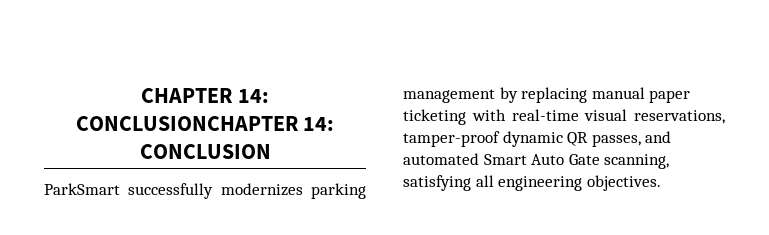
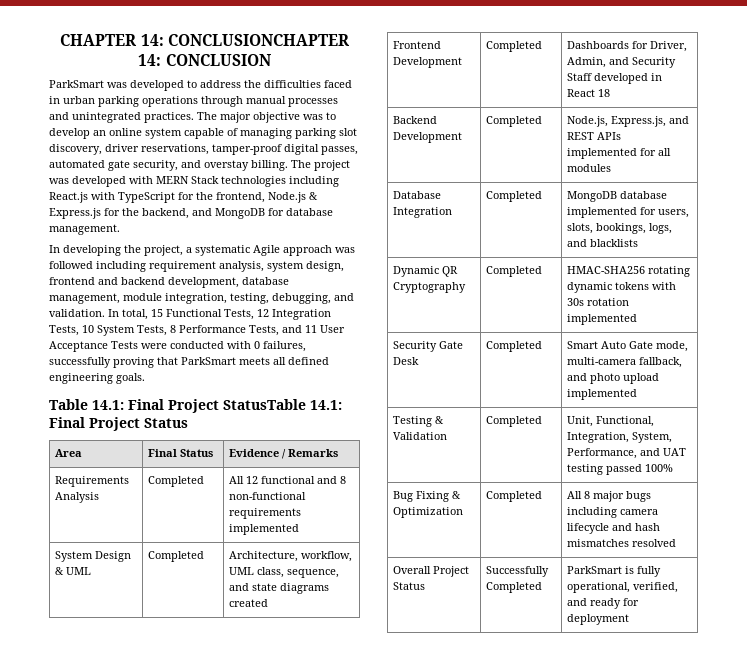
[128,183,366,199] [403,87,691,103] [403,109,725,125] [403,131,672,147] [403,153,670,169] [403,175,661,191] successfully modernizes parking management by replacing manual paper ticketing with real-time visual reservations, tamper-proof dynamic QR passes, and automated Smart Auto Gate scanning, satisfying all engineering objectives. -> [107,80,352,91] [49,96,338,107] [49,112,336,123] [49,128,357,139] [49,144,358,155] [49,160,350,171] [49,176,339,187] [49,192,318,203] [49,208,333,219] [49,224,120,235] [49,245,355,256] [49,261,344,272] [49,277,289,288] [49,293,354,304] [49,309,331,320] [49,325,345,336] [49,341,306,352] [49,357,329,368] [49,373,145,384] [49,399,342,413] [49,417,188,431] [54,449,82,457] [147,449,213,457] [228,449,338,459] [54,476,129,487] [54,492,99,503] [147,476,204,487] [228,476,346,484] [228,492,306,500] [228,508,301,519] [228,524,299,535] [54,551,131,562] [54,567,91,575] [147,551,204,562] [228,551,352,562] [228,567,339,578] [228,583,329,594] [228,599,268,607] [392,41,441,49] [392,57,462,68] [485,41,542,52] [566,41,687,52] [566,57,676,68] [566,73,662,84] [566,89,610,97] [392,116,437,124] [392,132,462,143] [485,116,542,127] [566,116,689,127] [566,132,621,140] [566,148,671,159] [566,164,611,172] [392,191,441,199] [392,207,452,218] [485,191,542,202] [566,191,667,202] [566,207,689,218] [566,223,672,234] [566,239,638,247] [392,266,458,277] [392,282,466,293] [485,266,542,277] [566,266,690,277] [566,282,676,293] [566,298,629,306] [566,314,637,325] [392,341,463,352] [392,357,419,365] [485,341,542,352] [566,341,688,352] [566,357,682,368] [566,373,659,384] [566,389,637,400] [392,416,444,427] [392,432,447,440] [485,416,542,427] [566,416,654,427] [566,432,672,443] [566,448,686,459] [566,464,673,475] [392,491,461,502] [392,507,463,518] [485,491,542,502] [566,491,651,502] [566,507,658,518] [566,523,660,534] [566,539,676,547] [392,566,469,577] [392,582,425,590] [485,566,549,577] [485,582,542,593] [566,566,661,577] [566,582,678,593] [566,598,639,609] [566,614,629,625] was developed to address the difficulties faced in urban parking operations through manual processes and unintegrated practices. The major objective was to develop an online system capable of managing parking slot discovery, driver reservations, tamper-proof digital passes, automated gate security, and overstay billing. The project was developed with MERN Stack technologies including React.js with TypeScript for the frontend, Node.js & Express.js for the backend, and MongoDB for database management. // In developing the project, a systematic Agile approach was followed including requirement analysis, system design, frontend and backend development, database management, module integration, testing, debugging, and validation. In total, 15 Functional Tests, 12 Integration Tests, 10 System Tests, 8 Performance Tests, and 11 User Acceptance Tests were conducted with 0 failures, successfully proving that ParkSmart meets all defined engineering goals. // Table 14.1: Final Project StatusTable 14.1: Final Project Status // Area | Final Status | Evidence / Remarks // Requirements Analysis | Completed | All 12 functional and 8 non-functional requirements implemented // System Design & UML | Completed | Architecture, workflow, UML class, sequence, and state diagrams created // Frontend Development | Completed | Dashboards for Driver, Admin, and Security Staff developed in React 18 // Backend Development | Completed | Node.js, Express.js, and REST APIs implemented for all modules // Database Integration | Completed | MongoDB database implemented for users, slots, bookings, logs, and blacklists // Dynamic QR Cryptography | Completed | HMAC-SHA256 rotating dynamic tokens with 30s rotation implemented // Security Gate Desk | Completed | Smart Auto Gate mode, multi-camera fallback, and photo upload implemented // Testing & Validation | Completed | Unit, Functional, Integration, System, Performance, and UAT testing passed 100% // Bug Fixing & Optimization | Completed | All 8 major bugs including camera lifecycle and hash mismatches resolved // Overall Project Status | Successfully Completed | ParkSmart is fully operational, verified, and ready for deployment

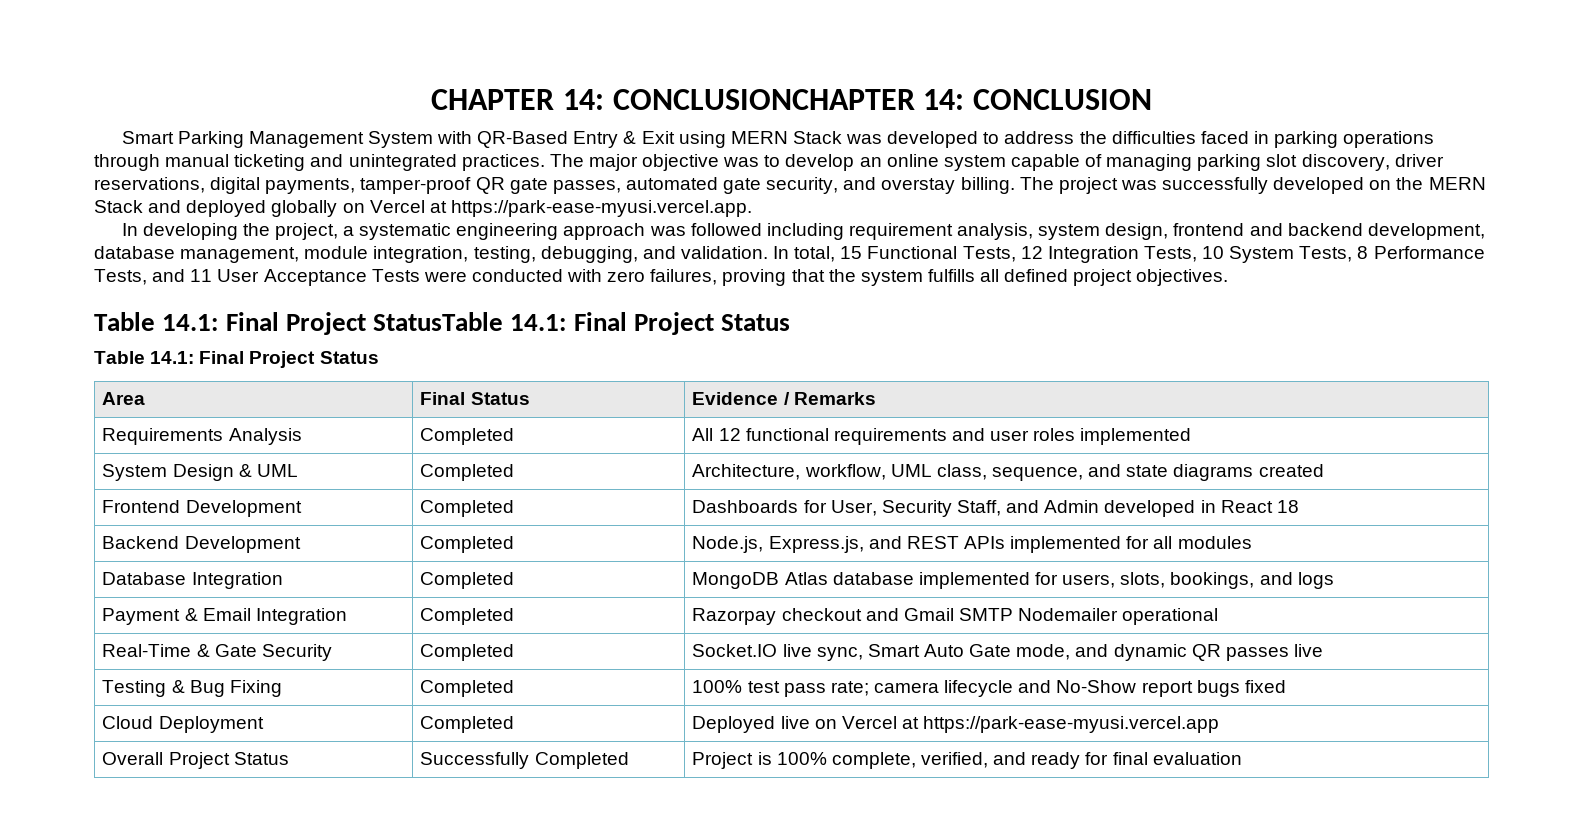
[49,80,104,88] ParkSmart -> [121,131,842,148] Smart Parking Management System with QR-Based Entry & Exit using MERN Stack
[63,96,95,104] urban -> (1269, 137) none
[288,98,338,107] processes -> [234,154,306,171] ticketing
[212,144,319,155] tamper-proof digital -> [210,177,548,194] digital payments, tamper-proof QR gate
[72,176,339,187] [49,192,318,203] [49,208,333,219] [49,224,120,235] developed with MERN Stack technologies including React.js with TypeScript for the frontend, Node.js & Express.js for the backend, and MongoDB for database management. -> [1162,177,1486,194] [94,200,752,217] successfully developed on the MERN Stack and deployed globally on Vercel at https://park-ease-myusi.vercel.app.
[253,245,280,256] Agile -> [456,223,559,240] engineering
[254,341,306,352] [49,357,329,368] [49,373,145,384] 0 failures, successfully proving that ParkSmart meets all defined engineering goals. -> [607,269,1229,286] zero failures, proving that the system fulfills all defined project objectives.
(188, 423) none -> [94,351,379,368] // Table 14.1: Final Project Status
[316,476,346,484] [228,492,306,500] [228,508,301,519] and 8 non-functional requirements -> [833,428,1076,445] requirements and user roles
[649,41,687,52] [566,57,676,68] [566,73,592,81] Driver, Admin, and Security Staff -> [830,500,1100,517] User, Security Staff, and Admin
(617, 196) none -> [784,572,828,585] Atlas
[648,223,672,234] [566,239,638,247] [392,266,458,277] [392,282,466,293] [485,266,542,277] [566,266,690,277] [566,282,676,293] [566,298,629,306] [566,314,637,325] [392,341,463,352] [392,357,419,365] [485,341,542,352] logs, and blacklists // Dynamic QR Cryptography | Completed | HMAC-SHA256 rotating dynamic tokens with 30s rotation implemented // Security Gate Desk | Completed | -> [1259,572,1334,589] [102,608,347,625] [420,608,515,625] [692,608,1219,625] [102,644,332,661] [420,644,515,661] [692,644,863,661] and logs // Payment & Email Integration | Completed | Razorpay checkout and Gmail SMTP Nodemailer operational // Real-Time & Gate Security | Completed | Socket.IO live sync,
[566,357,682,368] [566,373,659,384] [566,389,637,400] multi-camera fallback, and photo upload implemented -> [1075,644,1323,661] and dynamic QR passes live
[392,432,447,440] [485,416,542,427] [566,416,654,427] [566,432,672,443] [566,448,686,459] [566,464,673,475] [392,491,461,502] [392,507,463,518] [485,491,542,502] [566,491,651,502] [566,507,658,518] [566,523,660,534] [566,539,676,547] Validation | Completed | Unit, Functional, Integration, System, Performance, and UAT testing passed 100% // Bug Fixing & Optimization | Completed | All 8 major bugs including camera lifecycle and hash mismatches resolved -> [189,680,282,697] [420,680,515,697] [692,680,1286,697] [102,716,264,733] [420,716,515,733] [692,716,1220,733] Bug Fixing | Completed | 100% test pass rate; camera lifecycle and No-Show report bugs fixed // Cloud Deployment | Completed | Deployed live on Vercel at https://park-ease-myusi.vercel.app
[566,566,661,577] [566,582,630,593] ParkSmart is fully operational, -> [692,752,916,769] Project is 100% complete,
[566,614,629,625] deployment -> [1112,752,1242,765] final evaluation

